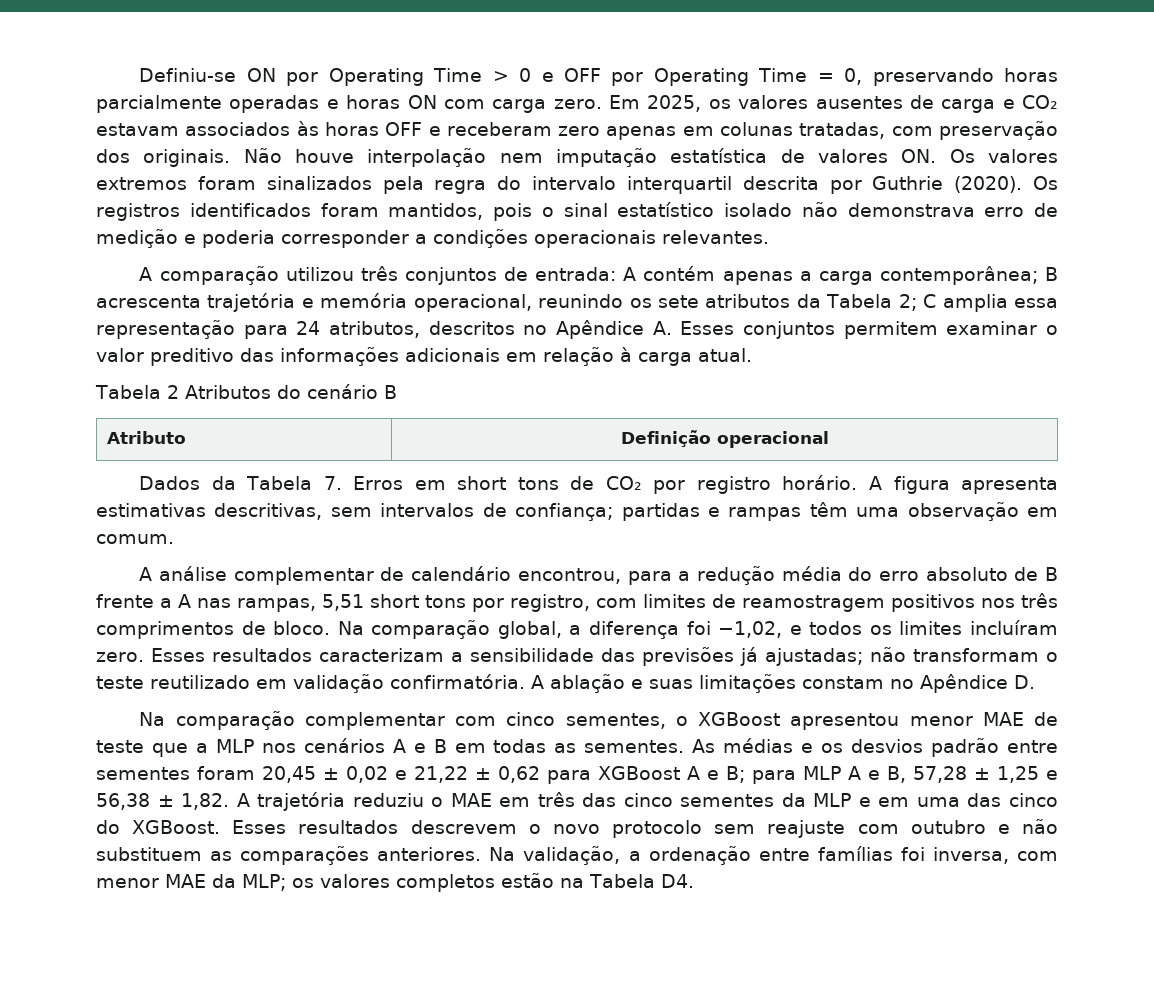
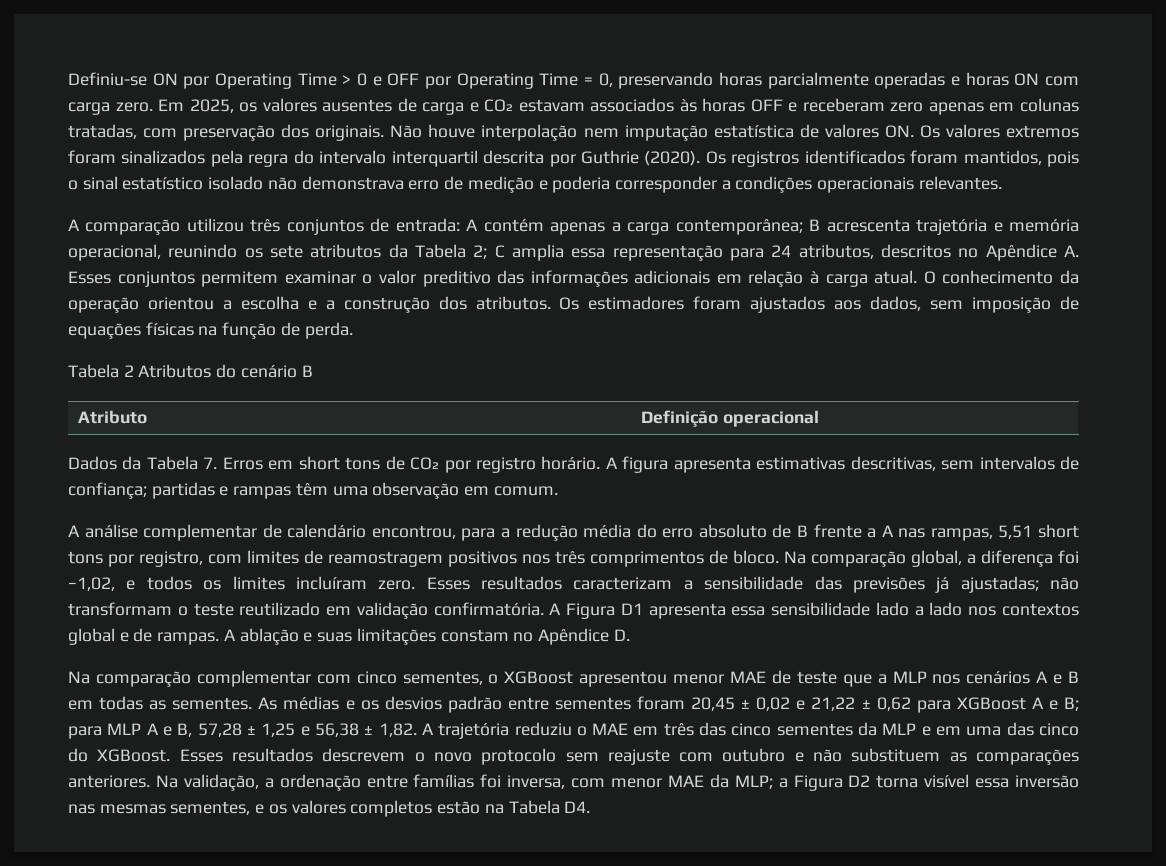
(752, 355) none -> [923,270,1080,284] [68,296,1080,313] [68,322,353,339] O conhecimento da operação orientou a escolha e a construção dos atributos. Os estimadores foram ajustados aos dados, sem imposição de equações físicas na função de perda.
(544, 682) none -> [566,602,1079,619] [68,628,236,645] Figura D1 apresenta essa sensibilidade lado a lado nos contextos global e de rampas. A
(286, 882) none -> [778,774,1079,791] [68,801,265,815] a Figura D2 torna visível essa inversão nas mesmas sementes, e

